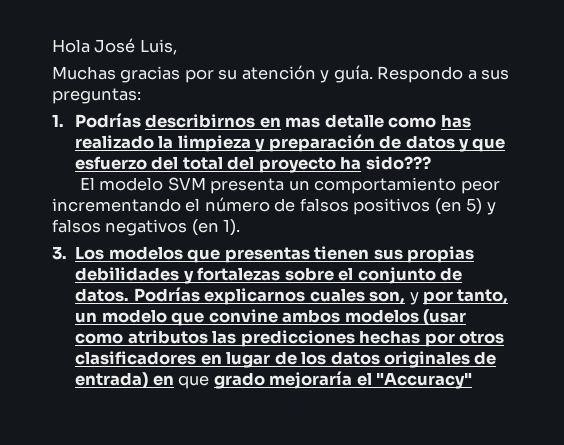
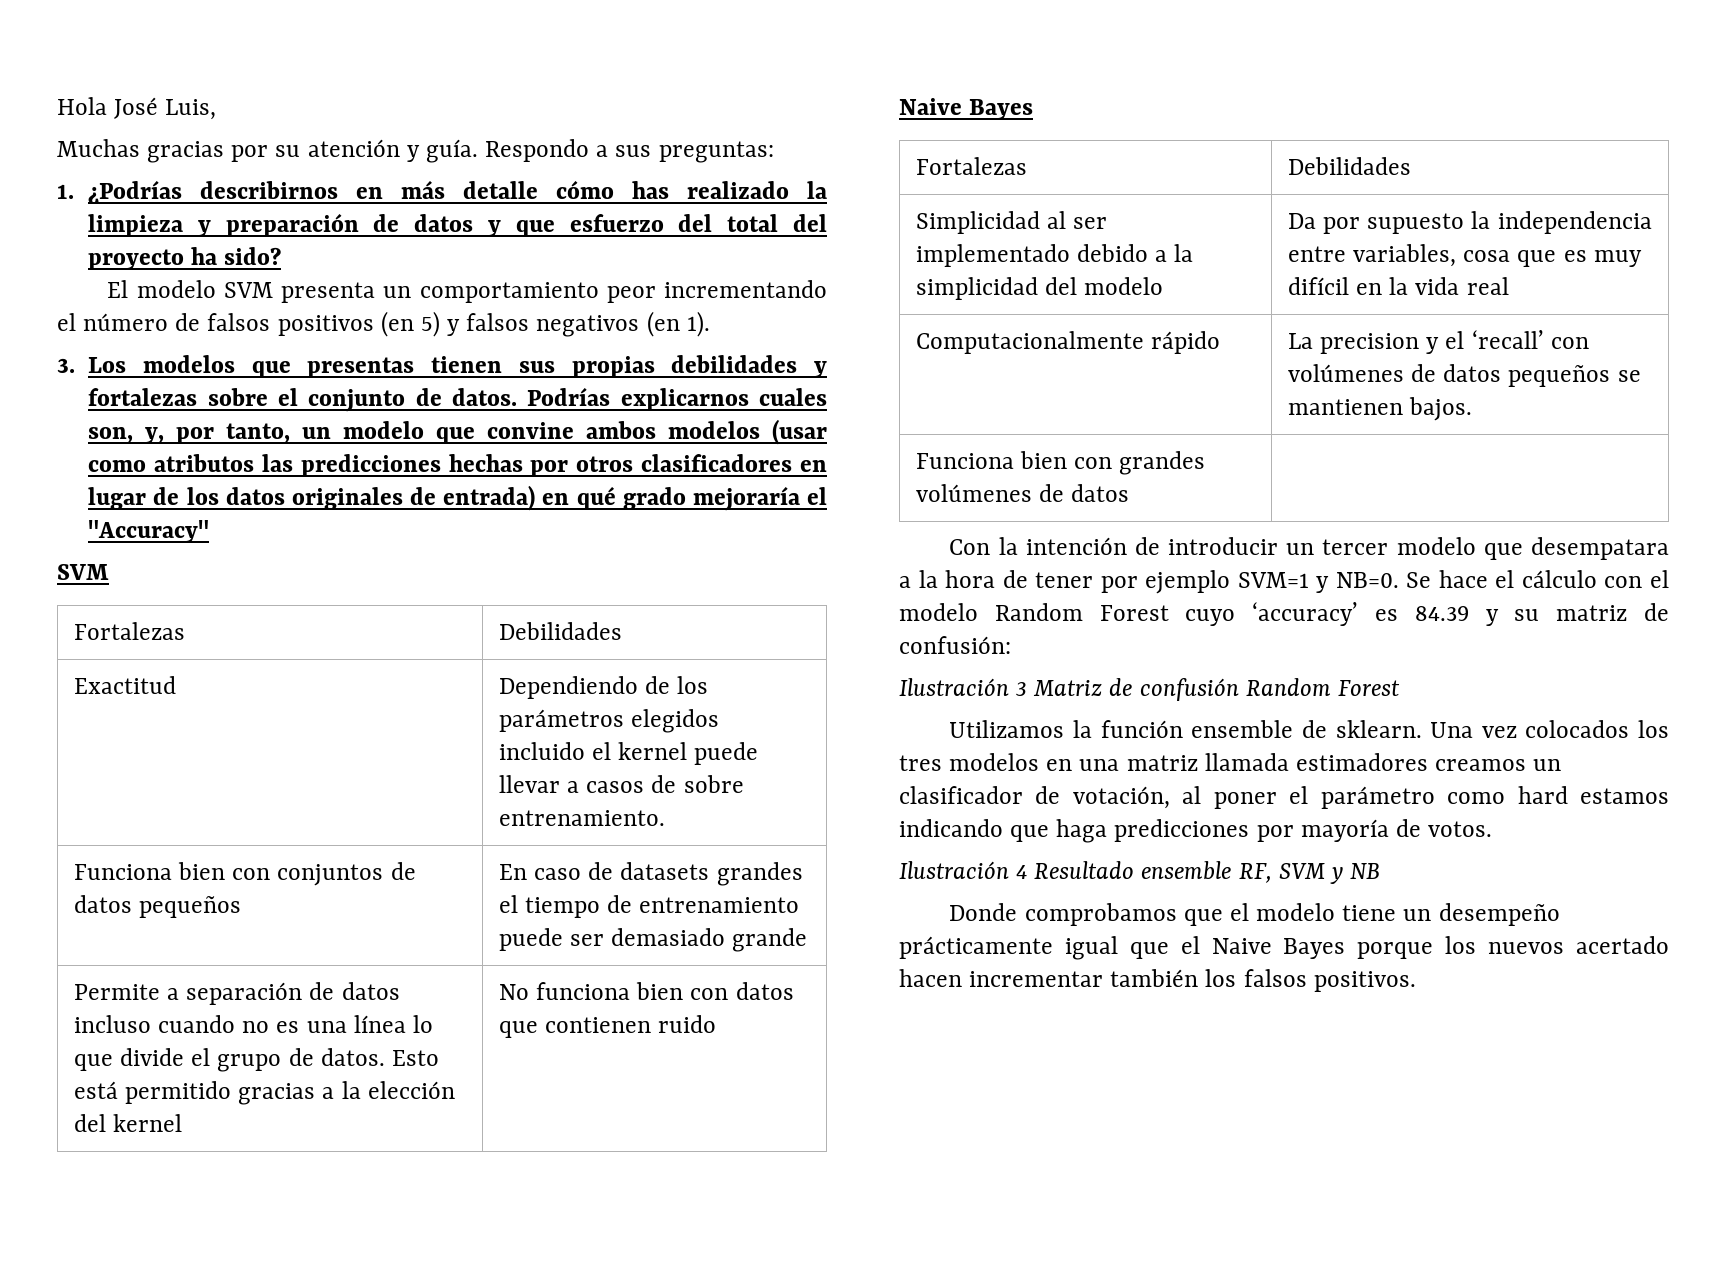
[74,113,141,128] Podrías -> [87,180,182,204] ¿Podrías
[285,114,437,128] mas detalle como -> [400,180,614,199] más detalle cómo
[365,156,431,170] sido??? -> [224,247,282,265] sido?
[409,292,419,305] y -> [145,427,165,444] y,
[178,375,210,389] que -> [576,486,616,510] qué
(472, 380) none -> [57,564,109,580] [73,622,185,640] [498,622,622,640] [73,676,176,694] [498,676,709,699] [498,709,720,733] [498,742,759,765] [498,775,744,793] [498,810,665,826] [73,862,416,886] [73,895,242,918] [498,862,803,886] [498,895,800,918] [498,928,808,952] [73,982,400,1005] [73,1015,433,1033] [73,1048,439,1072] [73,1081,455,1105] [73,1114,183,1132] [498,982,794,1000] [498,1015,717,1038] [899,98,1034,120] [915,157,1027,175] [1287,157,1411,175] [915,211,1108,234] [915,244,1194,267] [915,277,1164,300] [1287,211,1652,234] [1287,244,1642,267] [1287,277,1509,295] [915,331,1221,354] [1287,330,1589,354] [1287,364,1641,387] [1287,397,1473,421] [915,451,1206,475] [915,484,1130,502] [949,537,1669,560] [899,570,1669,594] [899,602,1669,626] [899,636,1011,654] [899,678,1400,701] [949,720,1669,738] [899,753,1562,771] [899,786,1669,809] [899,819,1493,843] [899,861,1381,884] [949,903,1560,926] [899,936,1670,960] [899,969,1416,992] // SVM // Fortalezas | Debilidades // Exactitud | Dependiendo de los parámetros elegidos incluido el kernel puede llevar a casos de sobre entrenamiento. // Funciona bien con conjuntos de datos pequeños | En caso de datasets grandes el tiempo de entrenamiento puede ser demasiado grande // Permite a separación de datos incluso cuando no es una línea lo que divide el grupo de datos. Esto está permitido gracias a la elección del kernel | No funciona bien con datos que contienen ruido // Naive Bayes // Fortalezas | Debilidades // Simplicidad al ser implementado debido a la simplicidad del modelo | Da por supuesto la independencia entre variables, cosa que es muy difícil en la vida real // Computacionalmente rápido | La precision y el ‘recall’ con volúmenes de datos pequeños se mantienen bajos. // Funciona bien con grandes volúmenes de datos | // Con la intención de introducir un tercer modelo que desempatara a la hora de tener por ejemplo SVM=1 y NB=0. Se hace el cálculo con el modelo Random Forest cuyo ‘accuracy’ es 84.39 y su matriz de confusión: // Ilustración 3 Matriz de confusión Random Forest // Utilizamos la función ensemble de sklearn. Una vez colocados los tres modelos en una matriz llamada estimadores creamos un clasificador de votación, al poner el parámetro como hard estamos indicando que haga predicciones por mayoría de votos. // Ilustración 4 Resultado ensemble RF, SVM y NB // Donde comprobamos que el modelo tiene un desempeño prácticamente igual que el Naive Bayes porque los nuevos acertado hacen incrementar también los falsos positivos.

